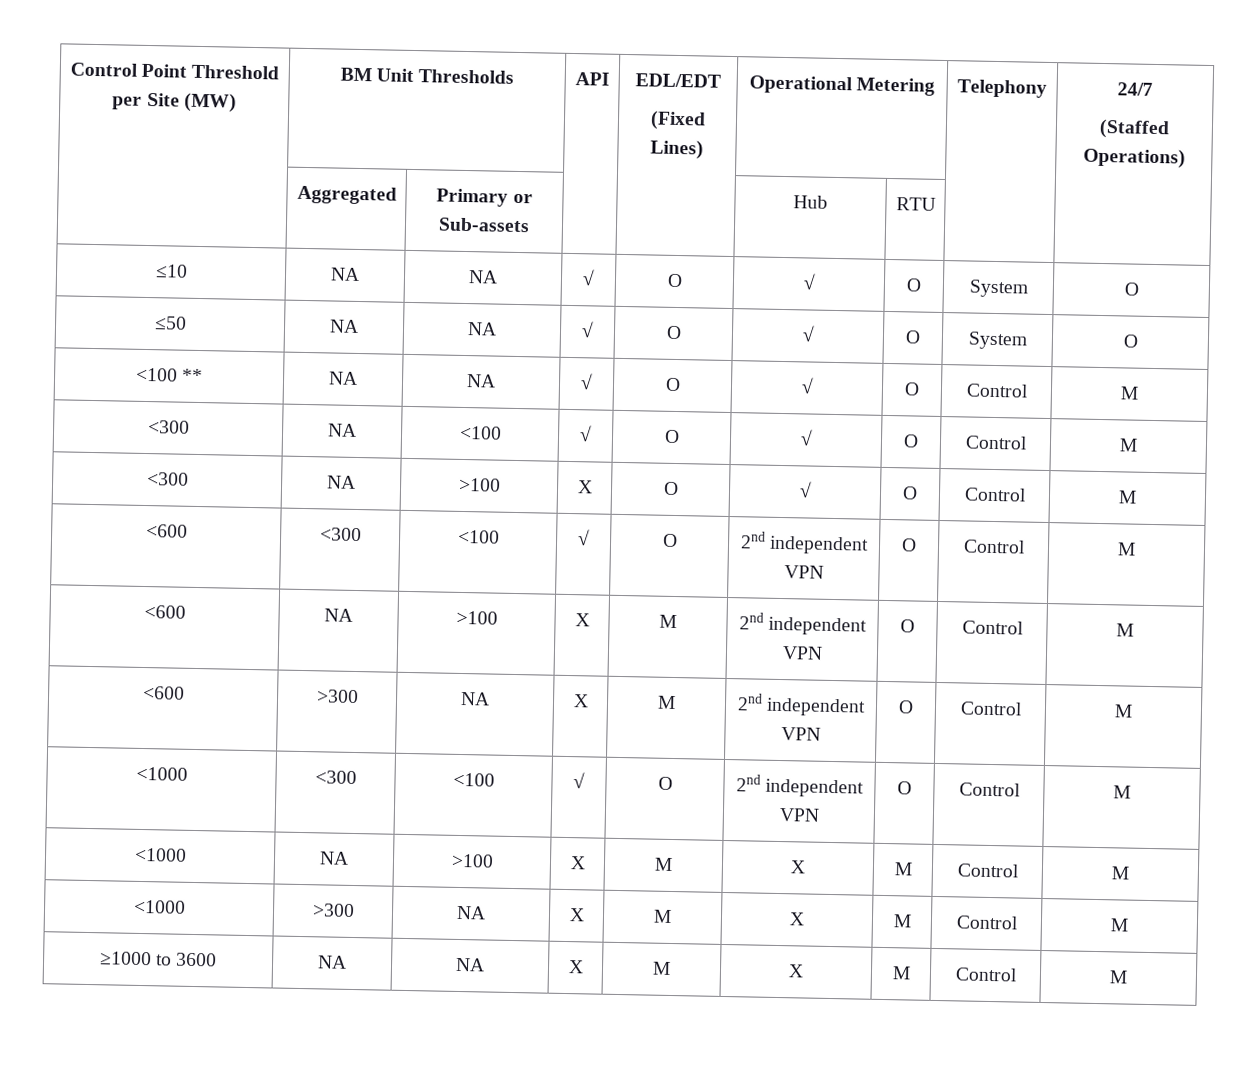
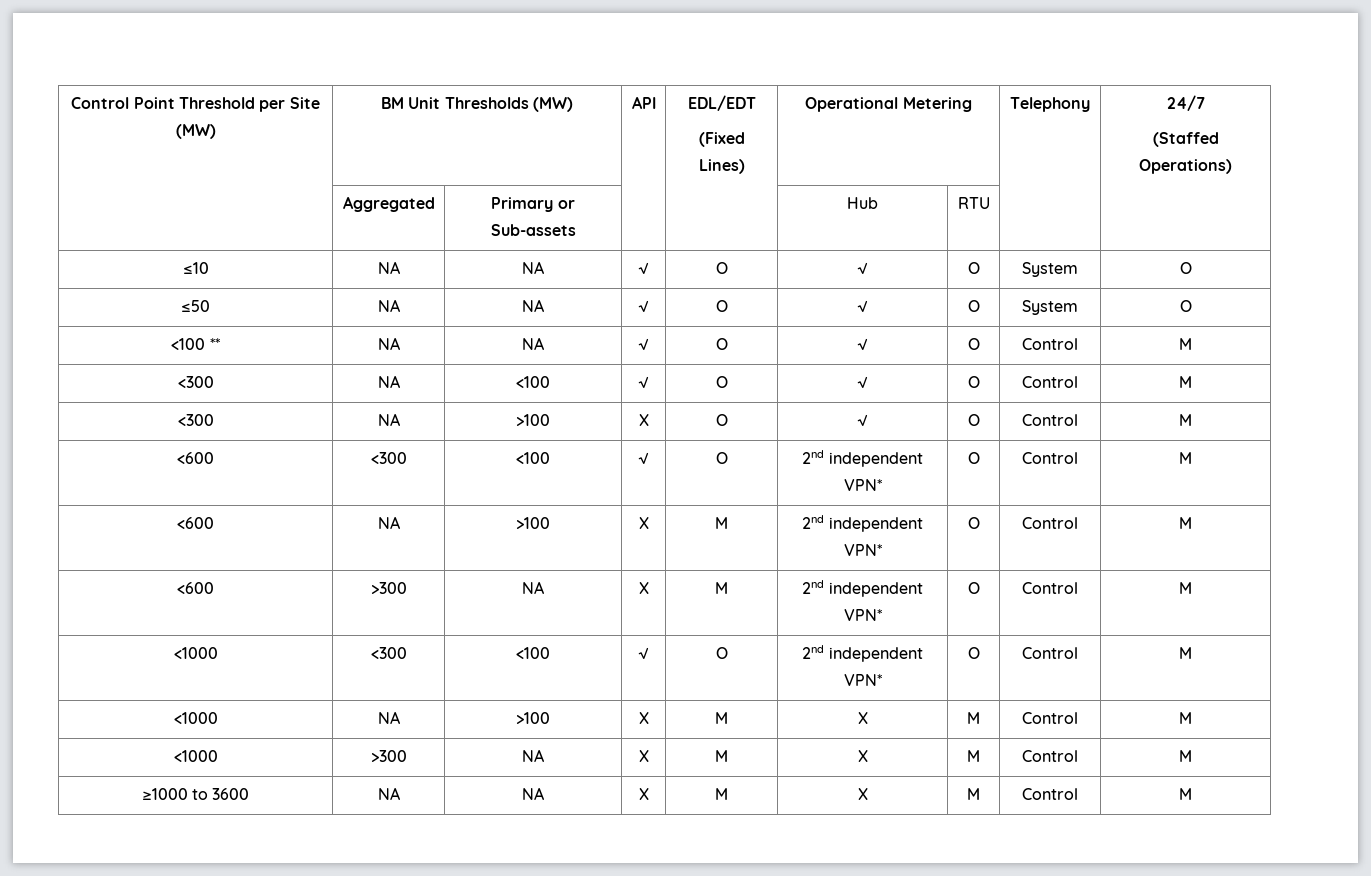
(515, 76) none -> [532,97,573,112] (MW)
[783,565,824,579] VPN -> [843,479,882,491] VPN*
[781,646,823,660] VPN -> [843,544,882,556] VPN*
[780,727,821,741] VPN -> [843,609,882,621] VPN*
[778,808,820,822] VPN -> [843,674,882,686] VPN*

